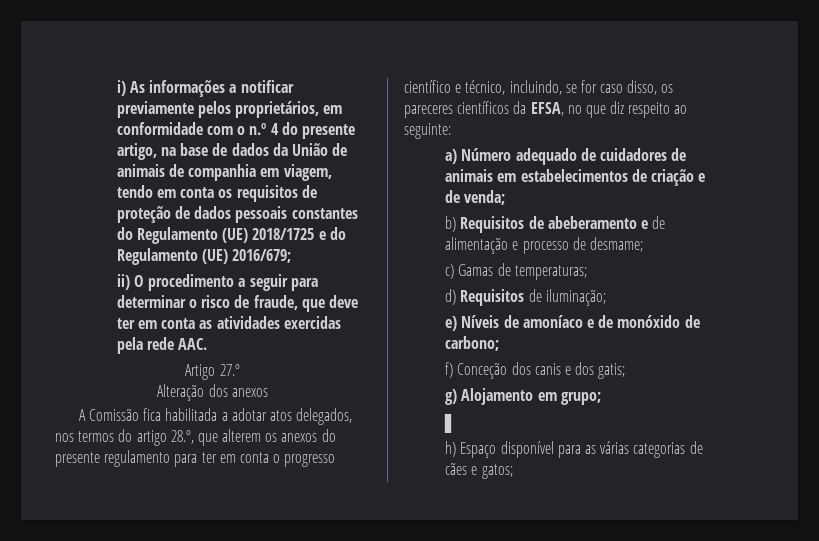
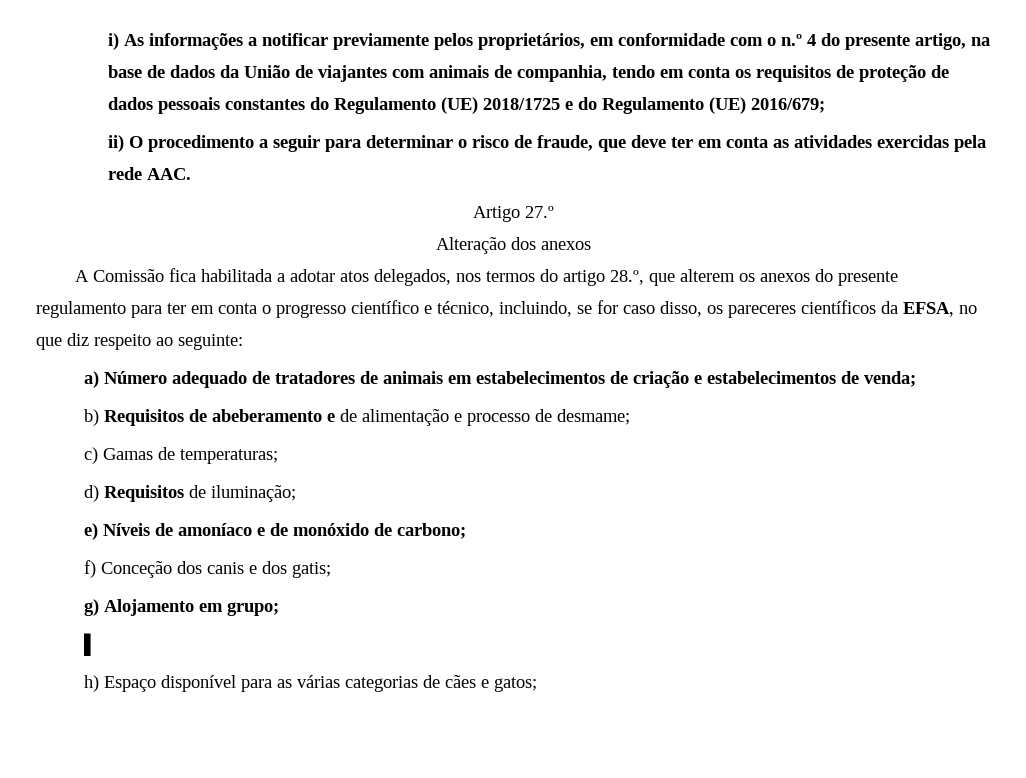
[116,164,332,181] animais de companhia em viagem, -> [317,65,607,82] viajantes com animais de companhia,
[600,148,668,161] cuidadores -> [274,371,355,384] tratadores
(706, 177) none -> [706,371,836,384] estabelecimentos

